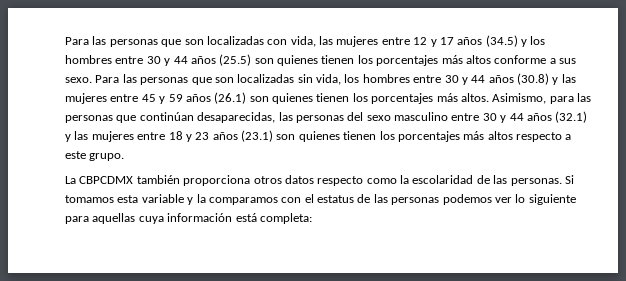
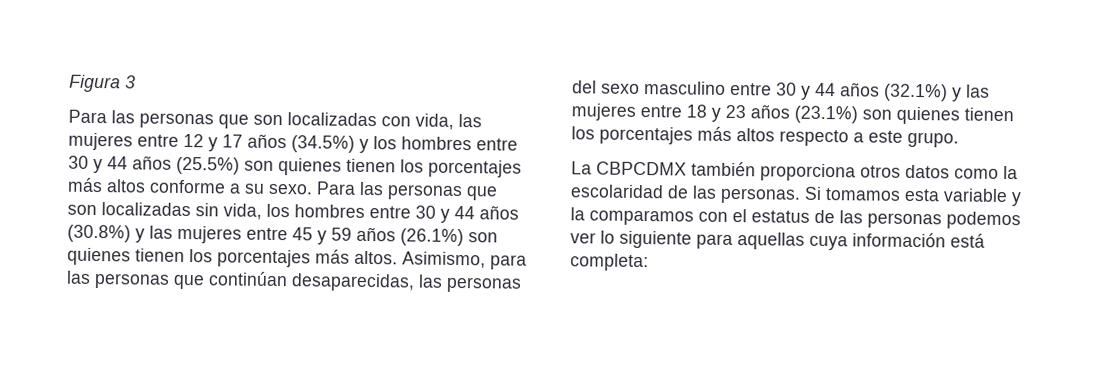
(65, 41) none -> [69,74,136,93] Figura 3 //
[485,35,518,47] (34.5) -> [291,135,355,153] (34.5%)
[219,54,252,66] (25.5) -> [176,156,240,175] (25.5%)
[559,58,576,64] sus -> [244,183,265,194] su
[517,73,549,85] (30.8) -> [67,224,131,243] (30.8%)
[214,92,247,104] (26.1) -> [400,228,464,247] (26.1%)
[555,111,588,123] (32.1) -> [884,83,948,102] (32.1%)
[241,130,273,142] (23.1) -> [794,105,858,124] (23.1%)
[317,176,364,186] respecto -> (950, 171) none

